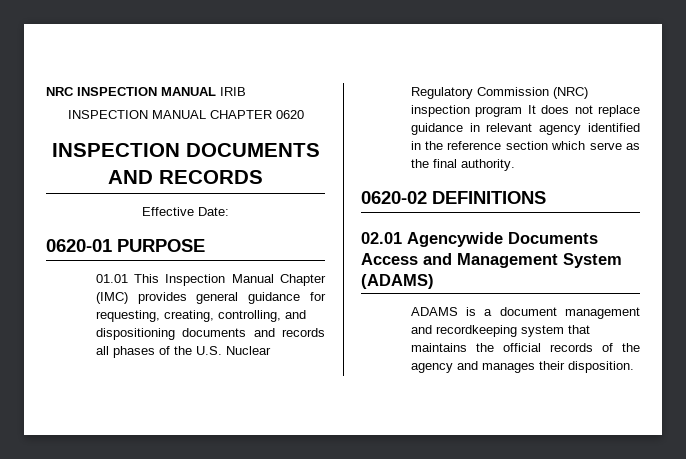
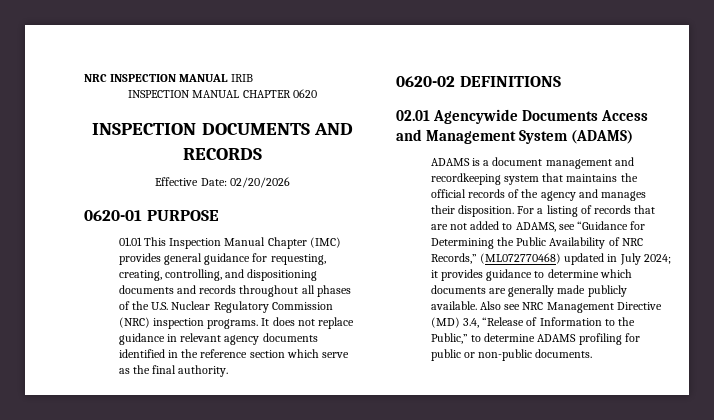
(229, 211) none -> [229,177,290,188] 02/20/2026
(325, 332) none -> [239,285,299,297] throughout
[475,106,523,117] program -> [207,319,259,329] programs.
(582, 130) none -> [262,333,318,342] documents
(634, 367) none -> [517,205,656,217] [430,221,646,232] [430,237,643,249] [430,253,671,265] [430,269,632,281] [430,285,627,297] [430,301,662,313] [430,317,636,328] [430,333,640,345] [430,349,593,361] For a listing of records that are not added to ADAMS, see “Guidance for Determining the Public Availability of NRC Records,” (ML072770468) updated in July 2024; it provides guidance to determine which documents are generally made publicly available. Also see NRC Management Directive (MD) 3.4, “Release of Information to the Public,” to determine ADAMS profiling for public or non-public documents.

